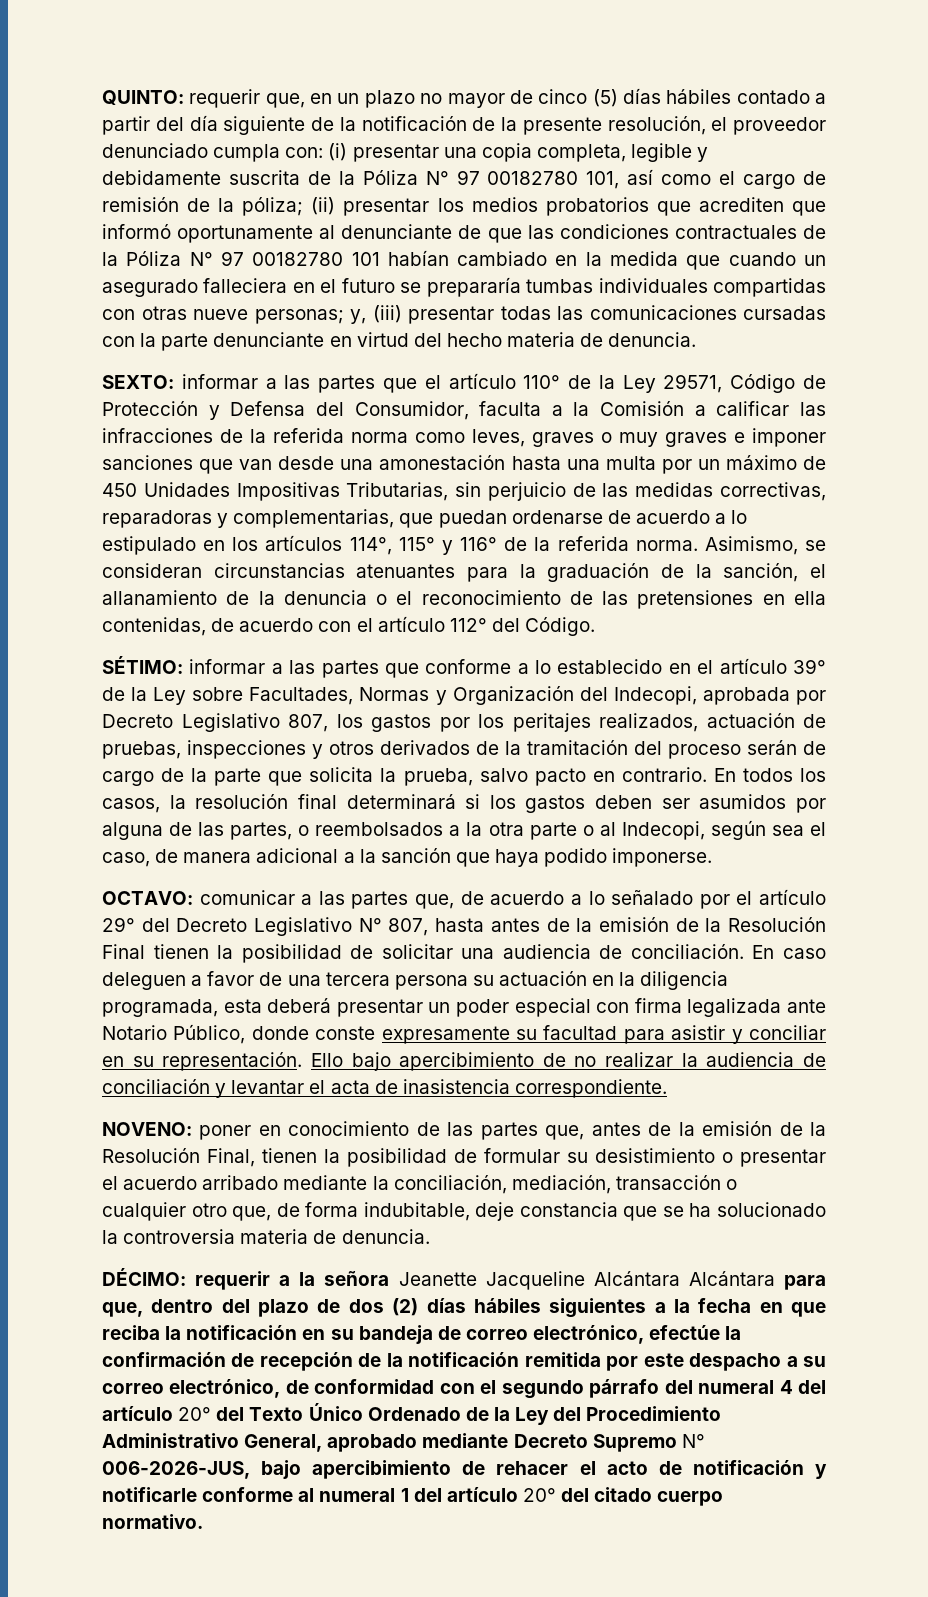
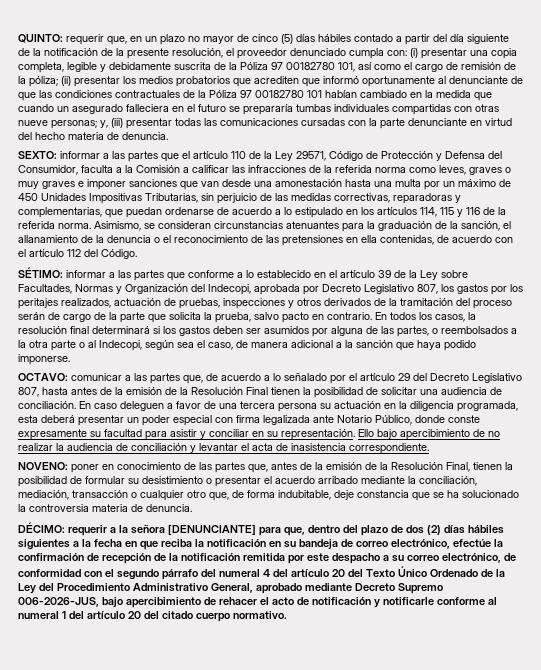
[425,171,449,185] N° -> (268, 66) none
[189,252,213,266] N° -> (237, 94) none
[523,375,561,389] 110° -> [231,151,246,159] 110
[349,537,498,555] 114°, 115° y 116° -> [420,207,480,217] 114, 115 y 116
[449,618,487,632] 112° -> [67,249,81,257] 112
[792,659,826,674] 39° -> [378,270,391,278] 39
[102,917,135,932] 29° -> [398,373,410,381] 29
[358,918,382,932] N° -> (522, 378) none
[398,1271,775,1290] Jeanette Jacqueline Alcántara Alcántara -> [168,524,256,535] [DENUNCIANTE]
[178,1407,212,1421] 20° -> [332,569,345,577] 20
[681,1434,705,1448] N° -> (443, 588) none
[522,1488,556,1502] 20° -> [128,611,141,619] 20

